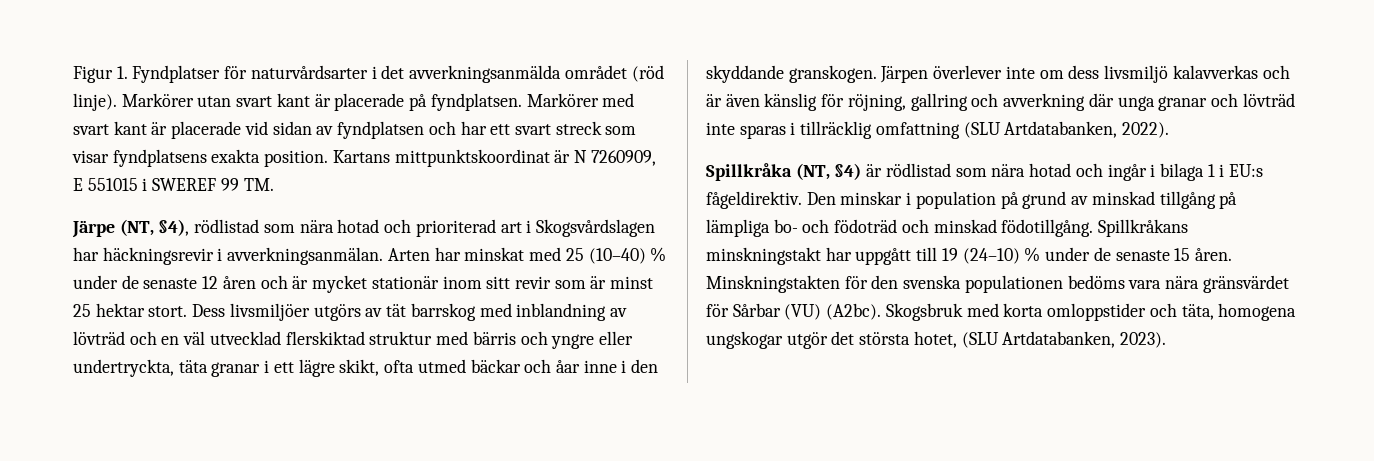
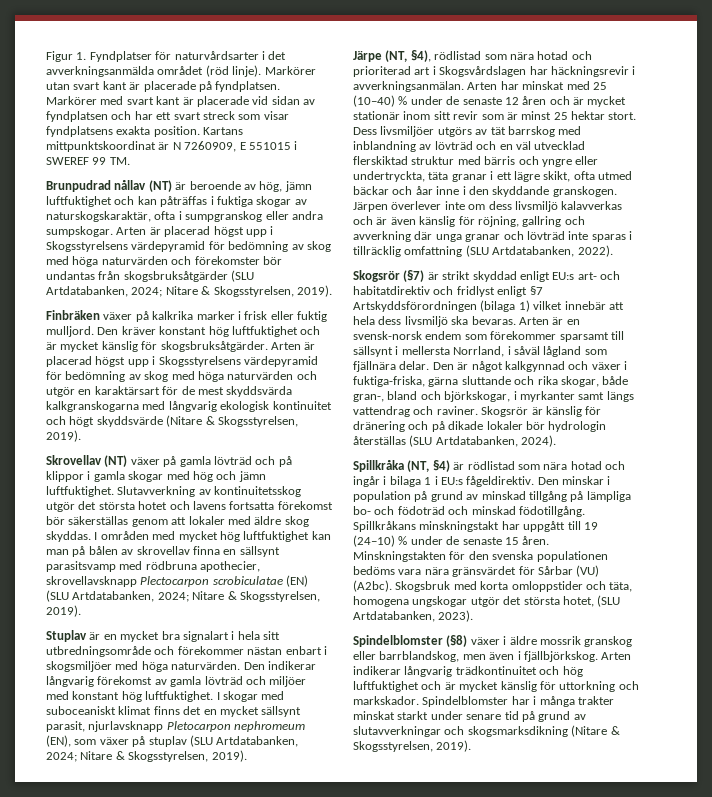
(274, 184) none -> [46,180,312,192] [46,196,307,207] [46,211,323,222] [46,226,274,237] [46,241,331,252] [46,256,282,267] [46,270,255,282] [46,285,332,297] [46,310,327,322] [46,326,321,337] [46,341,316,352] [46,356,318,367] [46,371,317,382] [46,386,293,397] [46,401,332,412] [46,415,298,427] [46,430,81,442] [46,455,292,467] [46,471,266,482] [46,486,302,497] [46,501,333,512] [46,516,309,527] [46,531,331,542] [46,546,280,557] [46,561,261,572] [46,575,309,587] [46,590,320,602] [46,605,81,617] [46,630,280,642] [46,646,327,657] [46,661,316,672] [46,676,307,687] [46,691,285,702] [46,706,302,717] [46,721,306,732] [46,735,299,747] [46,750,247,762] // Brunpudrad nållav (NT) är beroende av hög, jämn luftfuktighet och kan påträffas i fuktiga skogar av naturskogskaraktär, ofta i sumpgranskog eller andra sumpskogar. Arten är placerad högst upp i Skogsstyrelsens värdepyramid för bedömning av skog med höga naturvärden och förekomster bör undantas från skogsbruksåtgärder (SLU Artdatabanken, 2024; Nitare & Skogsstyrelsen, 2019). // Finbräken växer på kalkrika marker i frisk eller fuktig mulljord. Den kräver konstant hög luftfuktighet och är mycket känslig för skogsbruksåtgärder. Arten är placerad högst upp i Skogsstyrelsens värdepyramid för bedömning av skog med höga naturvärden och utgör en karaktärsart för de mest skyddsvärda kalkgranskogarna med långvarig ekologisk kontinuitet och högt skyddsvärde (Nitare & Skogsstyrelsen, 2019). // Skrovellav (NT) växer på gamla lövträd och på klippor i gamla skogar med hög och jämn luftfuktighet. Slutavverkning av kontinuitetsskog utgör det största hotet och lavens fortsatta förekomst bör säkerställas genom att lokaler med äldre skog skyddas. I områden med mycket hög luftfuktighet kan man på bålen av skrovellav finna en sällsynt parasitsvamp med rödbruna apothecier, skrovellavsknapp Plectocarpon scrobiculatae (EN) (SLU Artdatabanken, 2024; Nitare & Skogsstyrelsen, 2019). // Stuplav är en mycket bra signalart i hela sitt utbredningsområde och förekommer nästan enbart i skogsmiljöer med höga naturvärden. Den indikerar långvarig förekomst av gamla lövträd och miljöer med konstant hög luftfuktighet. I skogar med suboceaniskt klimat finns det en mycket sällsynt parasit, njurlavsknapp Pletocarpon nephromeum (EN), som växer på stuplav (SLU Artdatabanken, 2024; Nitare & Skogsstyrelsen, 2019).
(1170, 130) none -> [353,270,620,282] [353,286,543,297] [353,300,624,312] [353,316,580,327] [353,331,624,342] [353,346,607,357] [353,361,627,372] [353,376,629,387] [353,391,634,402] [353,406,602,417] [353,421,607,432] [353,435,557,447] // Skogsrör (§7) är strikt skyddad enligt EU:s art- och habitatdirektiv och fridlyst enligt §7 Artskyddsförordningen (bilaga 1) vilket innebär att hela dess livsmiljö ska bevaras. Arten är en svensk-norsk endem som förekommer sparsamt till sällsynt i mellersta Norrland, i såväl lågland som fjällnära delar. Den är något kalkgynnad och växer i fuktiga-friska, gärna sluttande och rika skogar, både gran-, bland och björkskogar, i myrkanter samt längs vattendrag och raviner. Skogsrör är känslig för dränering och på dikade lokaler bör hydrologin återställas (SLU Artdatabanken, 2024).
(1167, 340) none -> [353,635,633,647] [353,651,632,662] [353,666,583,677] [353,681,639,692] [353,696,614,707] [353,711,586,722] [353,725,620,737] [353,740,472,752] // Spindelblomster (§8) växer i äldre mossrik granskog eller barrblandskog, men även i fjällbjörkskog. Arten indikerar långvarig trädkontinuitet och hög luftfuktighet och är mycket känslig för uttorkning och markskador. Spindelblomster har i många trakter minskat starkt under senare tid på grund av slutavverkningar och skogsmarksdikning (Nitare & Skogsstyrelsen, 2019).

